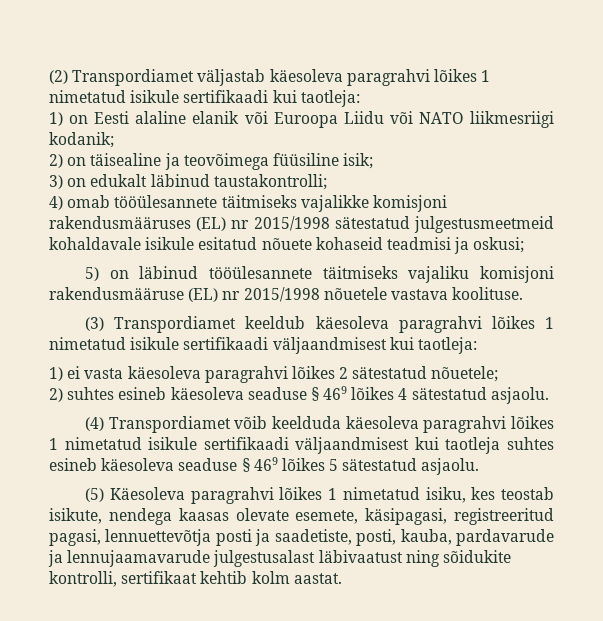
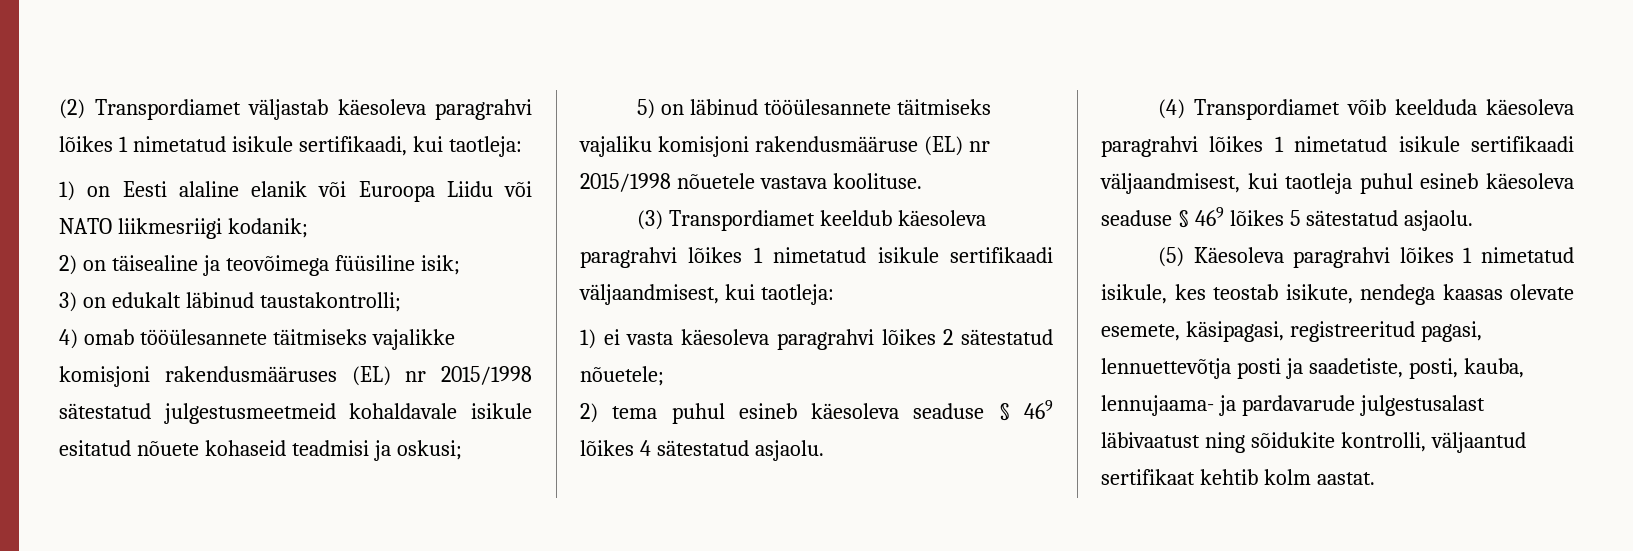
[183,90,269,103] sertifikaadi -> [298,136,407,156] sertifikaadi,
[272,337,387,354] väljaandmisest -> [579,284,719,305] väljaandmisest,
[67,387,115,400] suhtes -> [612,403,725,424] tema puhul
[295,437,410,454] väljaandmisest -> [1100,173,1240,194] väljaandmisest,
[506,437,554,450] suhtes -> [1359,173,1413,194] puhul
[425,487,466,503] isiku, -> [1101,284,1167,304] isikule,
[456,529,554,546] [48,550,211,567] pardavarude ja lennujaamavarude -> [1101,395,1355,416] lennujaama- ja pardavarude
(117, 579) none -> [1430,432,1526,453] väljaantud

